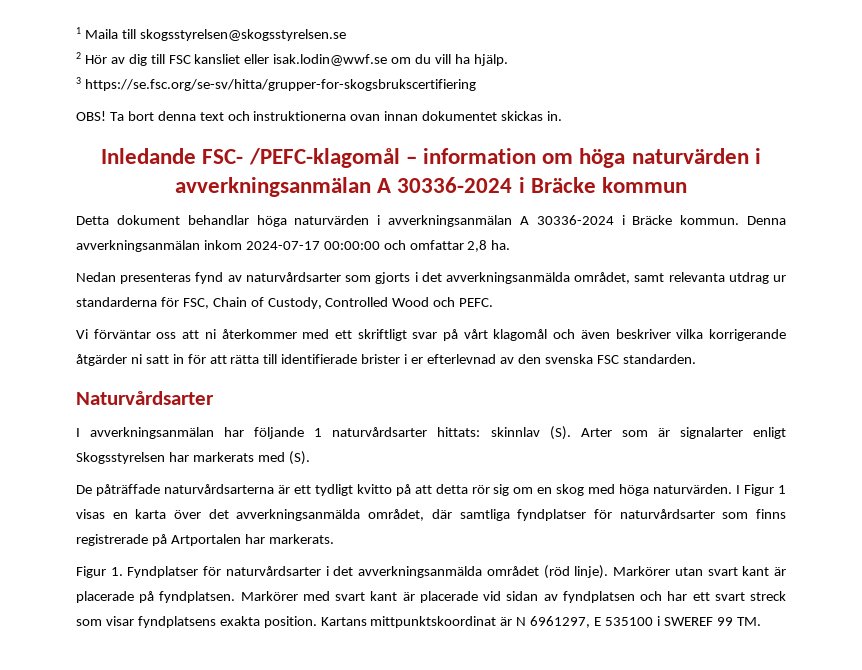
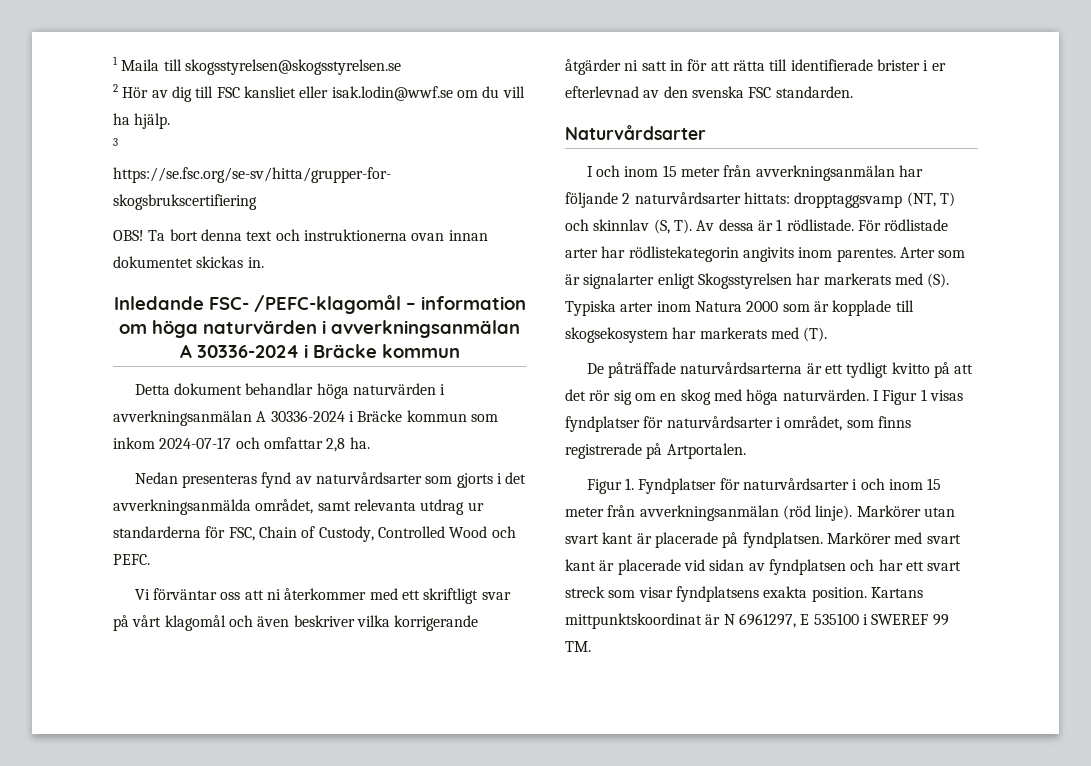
[680,215,787,225] [76,240,200,252] kommun. Denna avverkningsanmälan -> [406,410,498,422] kommun som
[323,241,380,250] 00:00:00 -> (232, 443) none
(80, 432) none -> [596,165,752,177] och inom 15 meter från
[314,428,323,437] 1 -> [622,193,631,204] 2
[490,426,571,440] skinnlav (S). -> [794,192,955,208] [565,219,949,234] [565,246,896,262] dropptaggsvamp (NT, T) och skinnlav (S, T). Av dessa är 1 rödlistade. För rödlistade arter har rödlistekategorin angivits inom parentes.
(310, 458) none -> [565,300,914,316] [565,327,828,343] Typiska arter inom Natura 2000 som är kopplade till skogsekosystem har markerats med (T).
[435,484,468,494] detta -> [565,389,586,401] det
[112,509,510,521] en karta över det avverkningsanmälda området, där samtliga -> (963, 395) none
(715, 514) none -> [775,416,843,431] i området,
[170,534,334,546] Artportalen har markerats. -> [666,443,746,459] Artportalen.
[333,566,539,578] det avverkningsanmälda området -> [860,478,942,490] [565,505,779,521] och inom 15 meter från avverkningsanmälan

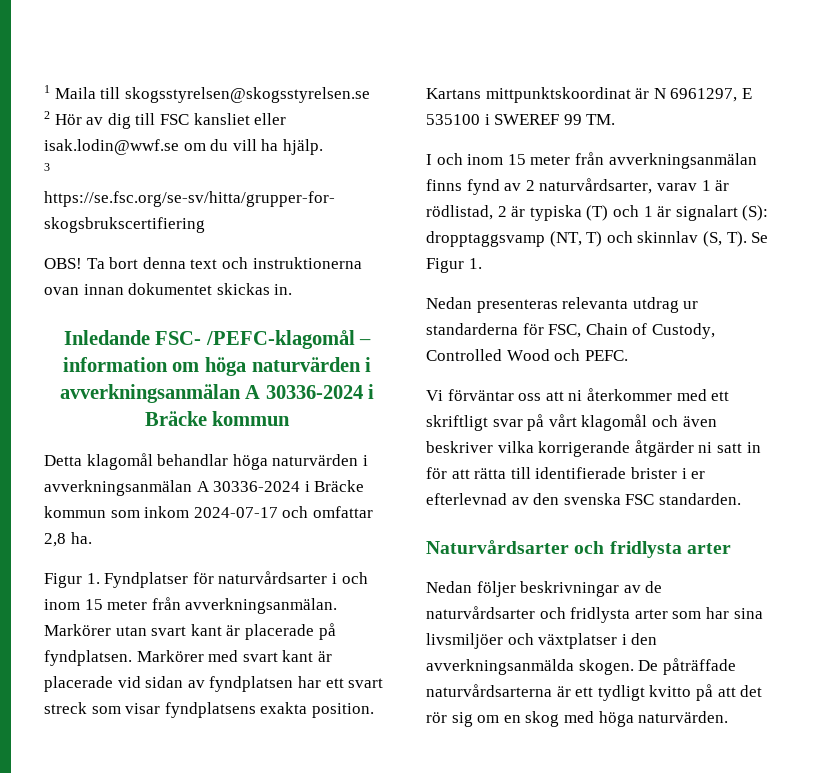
[174,383,243,395] dokument -> [86,453,153,470] klagomål
[134,472,527,488] [113,499,351,515] Nedan presenteras fynd av naturvårdsarter som gjorts i det avverkningsanmälda området, samt -> [44,571,368,588] [44,597,338,614] [44,623,336,640] [44,650,332,666] [44,676,384,692] [44,702,374,718] [426,87,752,103] [426,114,616,125] [426,152,757,169] [426,178,730,195] [426,205,769,221] [426,231,769,247] [426,258,482,273] [426,297,558,313] Figur 1. Fyndplatser för naturvårdsarter i och inom 15 meter från avverkningsanmälan. Markörer utan svart kant är placerade på fyndplatsen. Markörer med svart kant är placerade vid sidan av fyndplatsen har ett svart streck som visar fyndplatsens exakta position. Kartans mittpunktskoordinat är N 6961297, E 535100 i SWEREF 99 TM. // I och inom 15 meter från avverkningsanmälan finns fynd av 2 naturvårdsarter, varav 1 är rödlistad, 2 är typiska (T) och 1 är signalart (S): dropptaggsvamp (NT, T) och skinnlav (S, T). Se Figur 1. // Nedan presenteras
[586,165,923,181] [565,192,955,208] [565,219,949,234] [565,246,966,262] [565,273,950,289] [565,300,914,316] [565,327,828,343] // I och inom 15 meter från avverkningsanmälan har följande 2 naturvårdsarter hittats: dropptaggsvamp (NT, T) och skinnlav (S, T). Av dessa är 1 rödlistade. För rödlistade arter har rödlistekategorin angivits inom parentes. Arter som är signalarter enligt Skogsstyrelsen har markerats med (S). Typiska arter inom Natura 2000 som är kopplade till skogsekosystem har markerats med (T). // -> [574,541,731,558] [426,581,663,597] [426,606,763,623] [426,633,658,649] [426,659,634,675] och fridlysta arter // Nedan följer beskrivningar av de naturvårdsarter och fridlysta arter som har sina livsmiljöer och växtplatser i den avverkningsanmälda skogen.
[872,389,963,405] [565,416,911,432] [565,443,746,459] [586,478,942,494] [565,505,955,521] [565,532,961,548] [565,559,962,575] [565,586,923,602] [565,613,949,629] [565,641,591,652] I Figur 1 visas fyndplatser för naturvårdsarter i området, som finns registrerade på Artportalen. // Figur 1. Fyndplatser för naturvårdsarter i och inom 15 meter från avverkningsanmälan (röd linje). Markörer utan svart kant är placerade på fyndplatsen. Markörer med svart kant är placerade vid sidan av fyndplatsen och har ett svart streck som visar fyndplatsens exakta position. Kartans mittpunktskoordinat är N 6961297, E 535100 i SWEREF 99 TM. -> (729, 717) none

